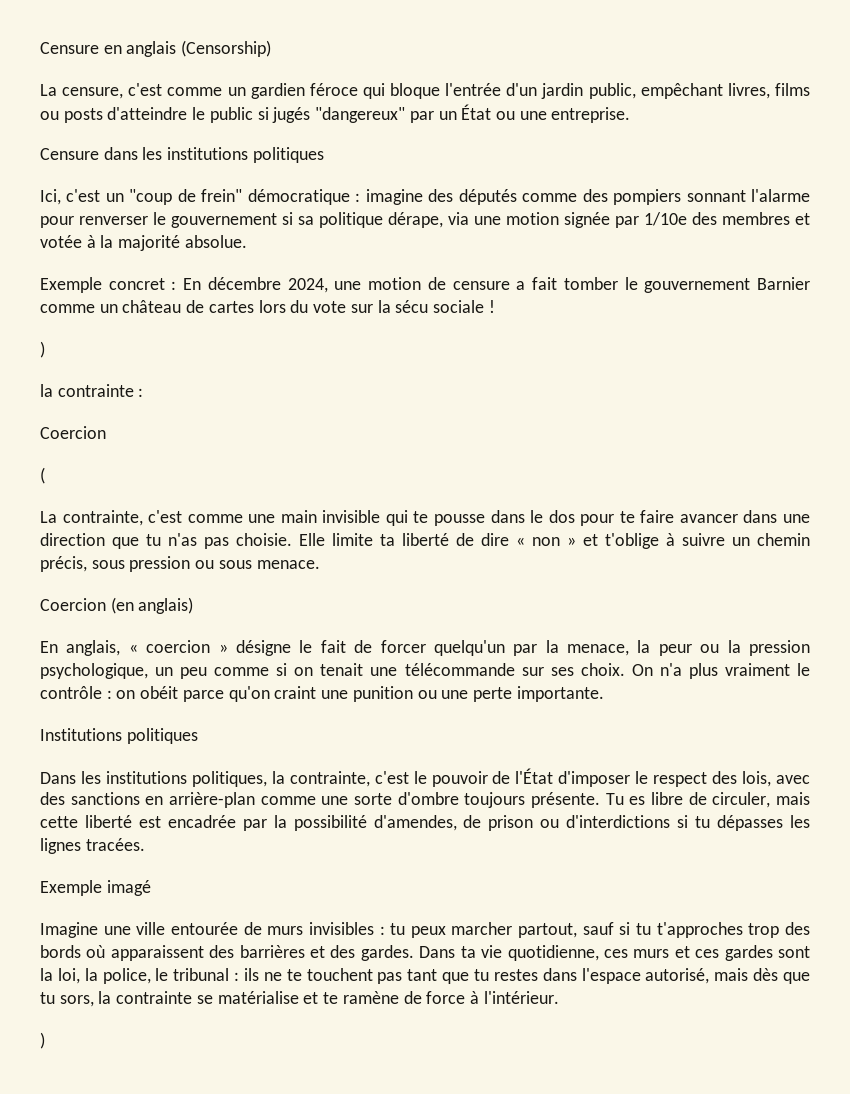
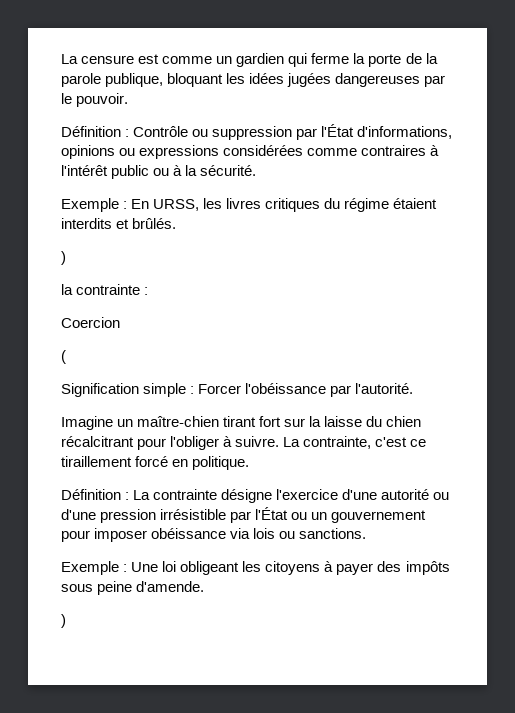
[40,40,272,57] [40,83,810,99] [40,104,631,123] [40,147,324,163] [40,189,810,205] [40,212,810,228] [40,235,247,251] [40,277,165,293] Censure en anglais (Censorship) // La censure, c'est comme un gardien féroce qui bloque l'entrée d'un jardin public, empêchant livres, films ou posts d'atteindre le public si jugés "dangereux" par un État ou une entreprise. // Censure dans les institutions politiques // Ici, c'est un "coup de frein" démocratique : imagine des députés comme des pompiers sonnant l'alarme pour renverser le gouvernement si sa politique dérape, via une motion signée par 1/10e des membres et votée à la majorité absolue. // Exemple concret -> [61,53,438,67] [61,73,446,87] [61,93,129,107] [61,124,453,140] [61,145,440,159] [61,165,257,179] [61,198,119,212] La censure est comme un gardien qui ferme la porte de la parole publique, bloquant les idées jugées dangereuses par le pouvoir. // Définition : Contrôle ou suppression par l'État d'informations, opinions ou expressions considérées comme contraires à l'intérêt public ou à la sécurité. // Exemple
[207,277,811,293] [40,300,495,313] décembre 2024, une motion de censure a fait tomber le gouvernement Barnier comme un château de cartes lors du vote sur la sécu sociale ! -> [153,198,438,212] [61,218,177,229] URSS, les livres critiques du régime étaient interdits et brûlés.
[40,510,810,526] [40,533,810,549] [40,556,320,572] [40,597,194,614] [40,640,811,656] [40,663,810,679] [40,686,604,702] [40,728,198,744] [40,768,810,787] [40,792,810,808] [40,815,810,831] [40,838,145,854] [40,880,151,896] [40,922,810,938] [40,945,810,961] [40,968,810,984] [40,991,559,1007] La contrainte, c'est comme une main invisible qui te pousse dans le dos pour te faire avancer dans une direction que tu n'as pas choisie. Elle limite ta liberté de dire « non » et t'oblige à suivre un chemin précis, sous pression ou sous menace. // Coercion (en anglais) // En anglais, « coercion » désigne le fait de forcer quelqu'un par la menace, la peur ou la pression psychologique, un peu comme si on tenait une télécommande sur ses choix. On n'a plus vraiment le contrôle : on obéit parce qu'on craint une punition ou une perte importante. // Institutions politiques // Dans les institutions politiques, la contrainte, c'est le pouvoir de l'État d'imposer le respect des lois, avec des sanctions en arrière-plan comme une sorte d'ombre toujours présente. Tu es libre de circuler, mais cette liberté est encadrée par la possibilité d'amendes, de prison ou d'interdictions si tu dépasses les lignes tracées. // Exemple imagé // Imagine une ville entourée de murs invisibles : tu peux marcher partout, sauf si tu t'approches trop des bords où apparaissent des barrières et des gardes. Dans ta vie quotidienne, ces murs et ces gardes sont la loi, la police, le tribunal : ils ne te touchent pas tant que tu restes dans l'espace autorisé, mais dès que tu sors, la contrainte se matérialise et te ramène de force à l'intérieur. -> [61,383,414,397] [61,416,422,430] [61,436,427,450] [61,456,250,470] [61,489,450,503] [61,507,427,523] [61,528,367,542] [61,561,450,575] [61,581,205,595] Signification simple : Forcer l'obéissance par l'autorité. // Imagine un maître-chien tirant fort sur la laisse du chien récalcitrant pour l'obliger à suivre. La contrainte, c'est ce tiraillement forcé en politique. // Définition : La contrainte désigne l'exercice d'une autorité ou d'une pression irrésistible par l'État ou un gouvernement pour imposer obéissance via lois ou sanctions. // Exemple : Une loi obligeant les citoyens à payer des impôts sous peine d'amende.

